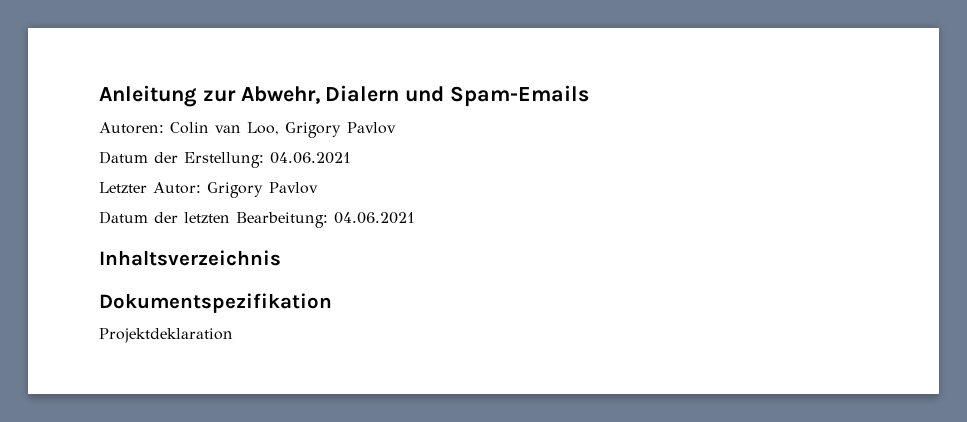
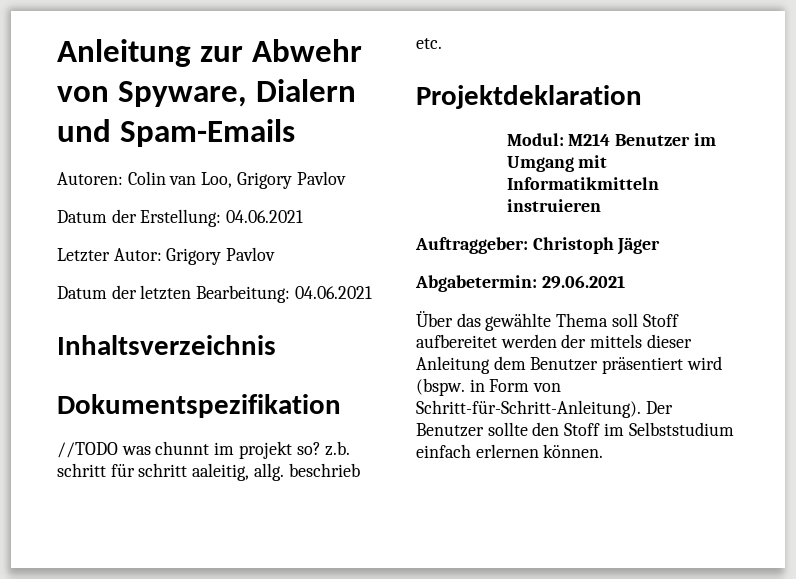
[240,86,320,104] Abwehr, -> [251,39,362,62] [57,81,247,107] Abwehr von Spyware,
[99,328,233,343] Projektdeklaration -> [57,441,351,459] [57,463,360,481] [416,38,442,49] [416,85,642,109] [506,133,716,146] [506,155,608,172] [506,177,659,190] [506,199,601,212] [415,237,661,255] [415,275,625,292] [416,311,679,331] [416,334,692,348] [416,356,722,374] [416,378,562,396] [416,400,673,418] [416,422,734,437] [416,444,604,458] //TODO was chunnt im projekt so? z.b. schritt für schritt aaleitig, allg. beschrieb etc. // Projektdeklaration // Modul: M214 Benutzer im Umgang mit Informatikmitteln instruieren // Auftraggeber: Christoph Jäger // Abgabetermin: 29.06.2021 // Über das gewählte Thema soll Stoff aufbereitet werden der mittels dieser Anleitung dem Benutzer präsentiert wird (bspw. in Form von Schritt-für-Schritt-Anleitung). Der Benutzer sollte den Stoff im Selbststudium einfach erlernen können.

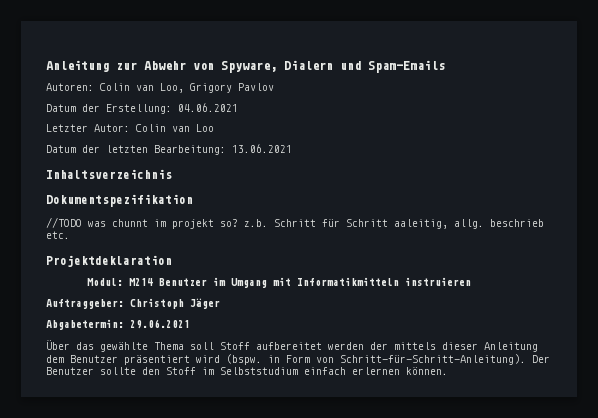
[166,247,276,265] Grigory Pavlov -> [136,124,214,132] Colin van Loo
[294,286,372,299] 04.06.2021 -> [232,144,292,153] 13.06.2021
[57,463,188,477] schritt für schritt -> [274,219,388,227] Schritt für Schritt

